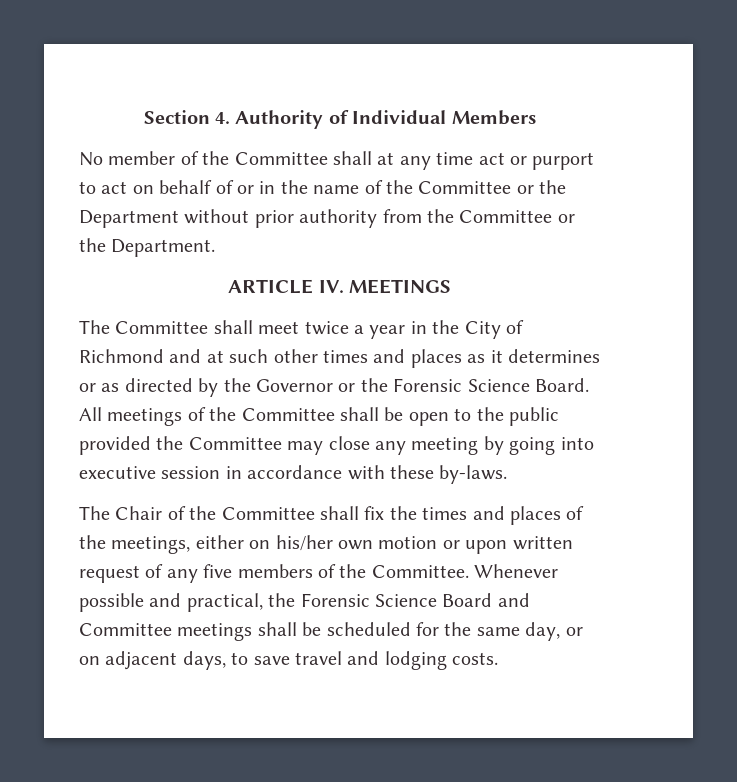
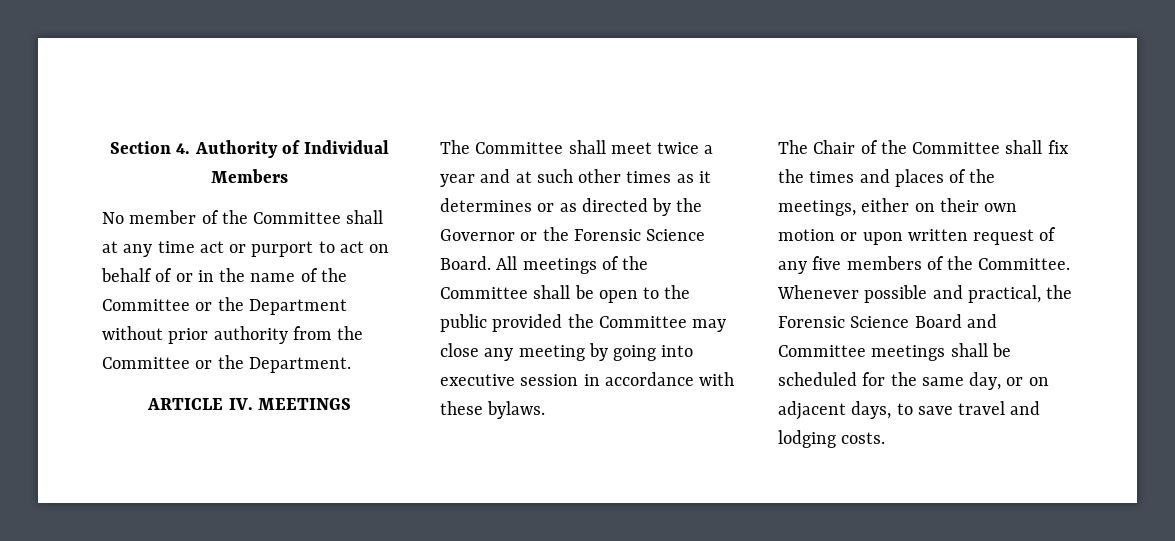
[410,320,524,339] [79,349,164,363] in the City of Richmond -> (475, 180) none
[373,349,462,368] and places -> (672, 177) none
[439,465,508,484] by-laws. -> [487,401,546,419] bylaws.
[275,535,333,551] his/her -> [939,198,979,212] their

